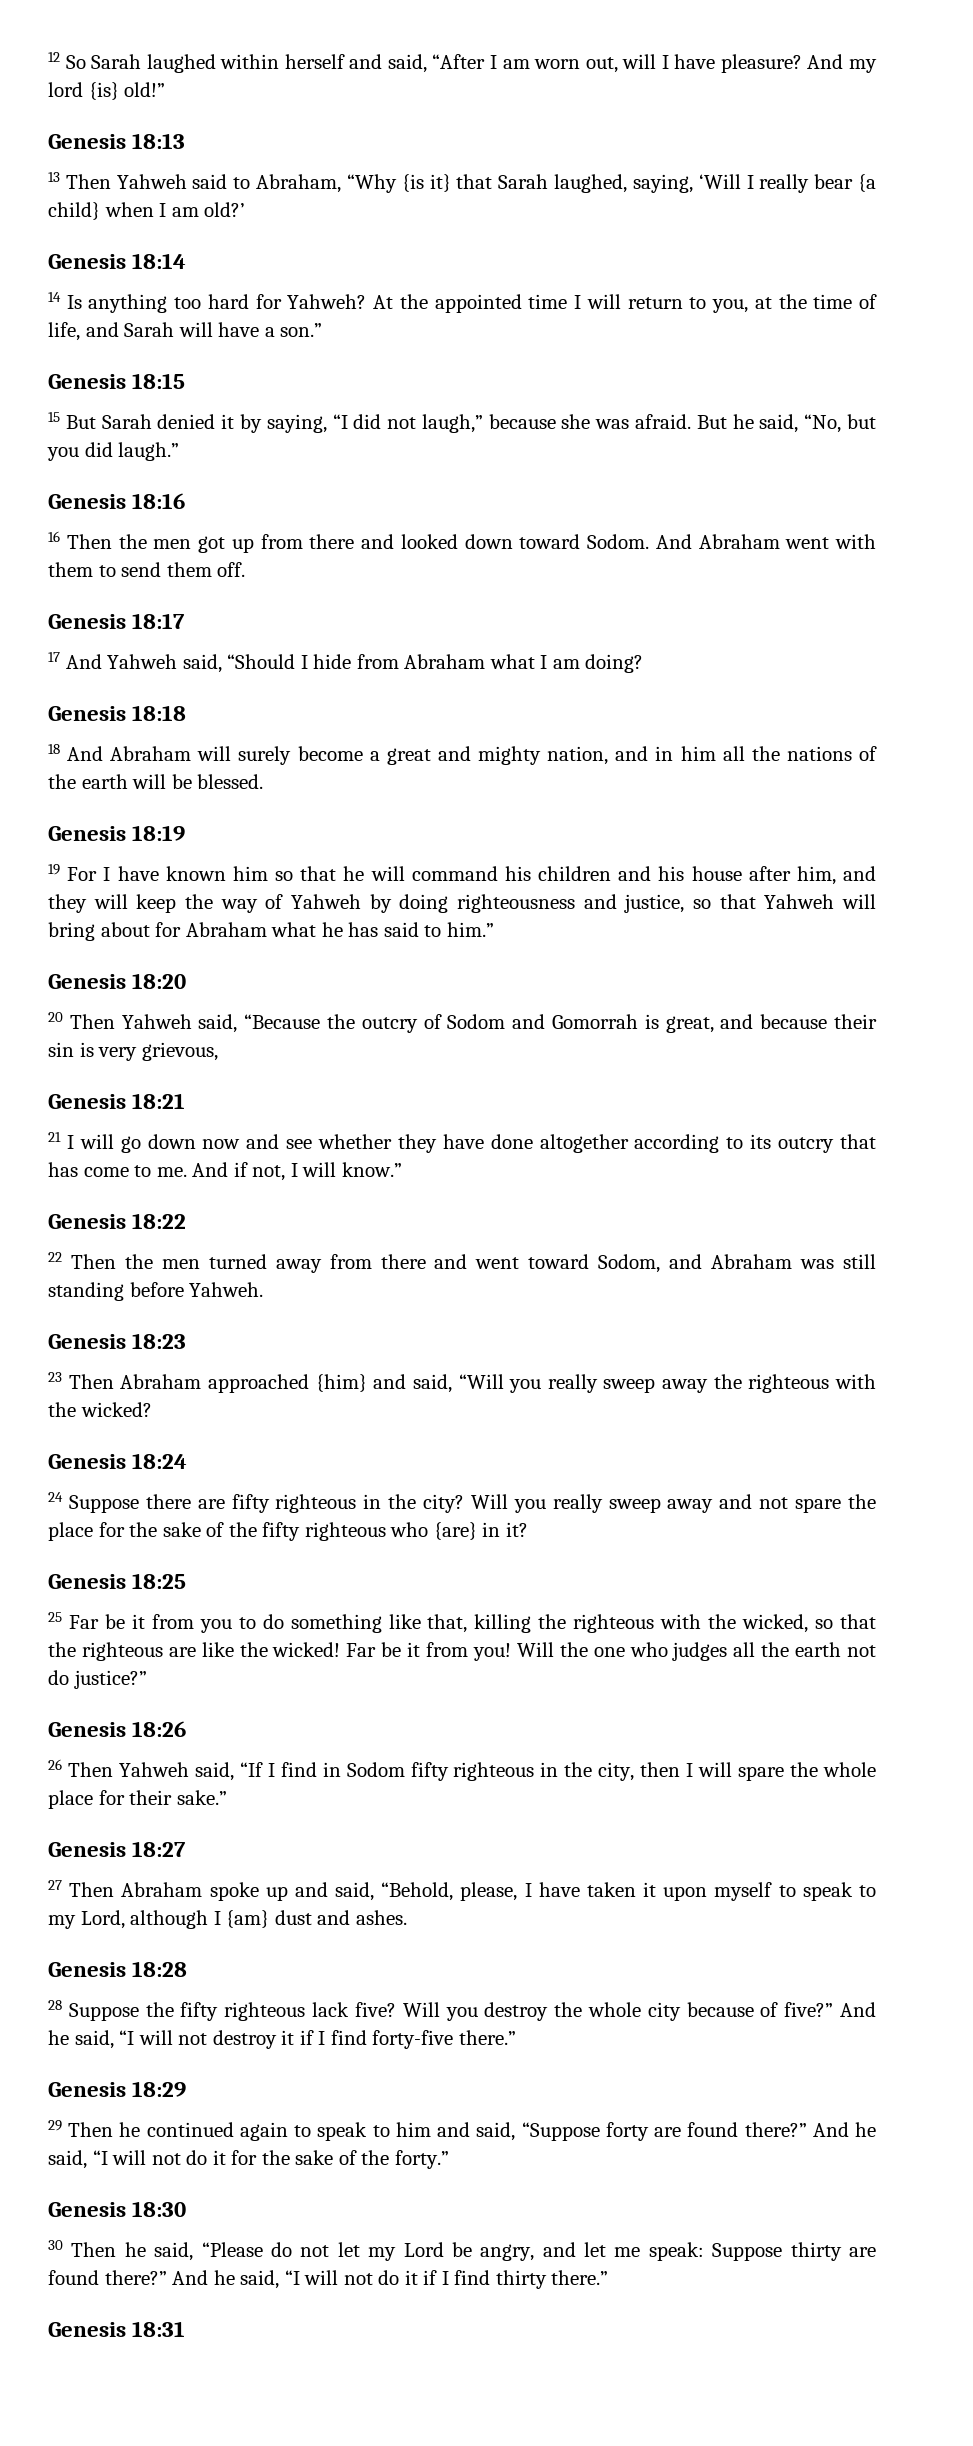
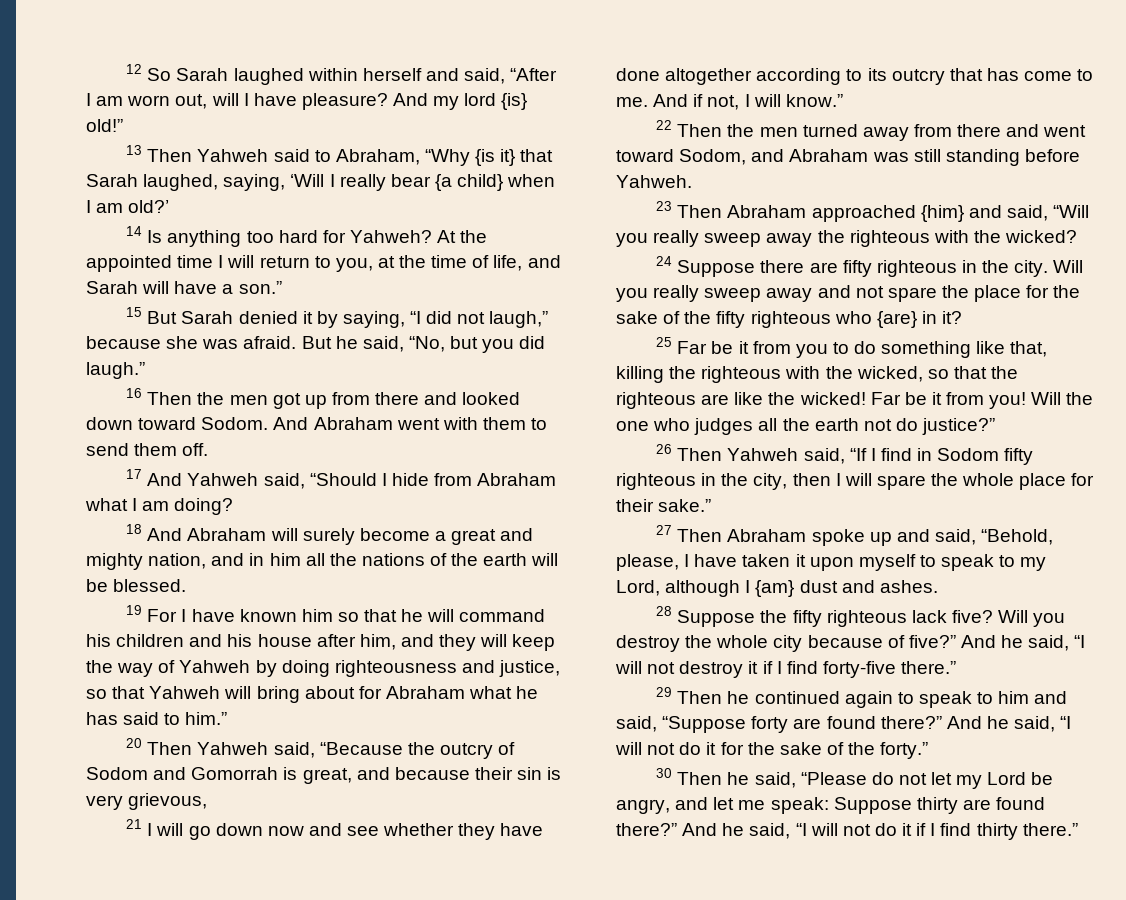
[48,133,186,149] // Genesis 18:13 -> (123, 125) none
[48,253,187,269] // Genesis 18:14 -> (170, 206) none
[48,373,186,389] // Genesis 18:15 -> (282, 287) none
[48,493,186,509] // Genesis 18:16 -> (145, 370) none
[48,613,186,629] // Genesis 18:17 -> (209, 449) none
[48,705,187,721] // Genesis 18:18 -> (234, 506) none
[48,825,186,841] // Genesis 18:19 -> (187, 585) none
[48,973,187,989] // Genesis 18:20 -> (228, 718) none
[48,1093,186,1109] // Genesis 18:21 -> (208, 801) none
[48,1213,187,1229] // Genesis 18:22 -> (843, 100) none
[48,1333,187,1349] // Genesis 18:23 -> (692, 181) none
[48,1453,188,1469] // Genesis 18:24 -> (1078, 236) none
[423,1494,465,1513] city? -> [1014,260,1049,277] city.
[48,1573,187,1589] // Genesis 18:25 -> (963, 317) none
[48,1721,187,1737] // Genesis 18:26 -> (996, 426) none
[48,1841,187,1857] // Genesis 18:27 -> (712, 505) none
[48,1961,188,1977] // Genesis 18:28 -> (938, 586) none
[48,2081,187,2097] // Genesis 18:29 -> (957, 667) none
[48,2201,187,2217] // Genesis 18:30 -> (929, 750) none
[48,2321,186,2337] // Genesis 18:31 -> (1078, 829) none

